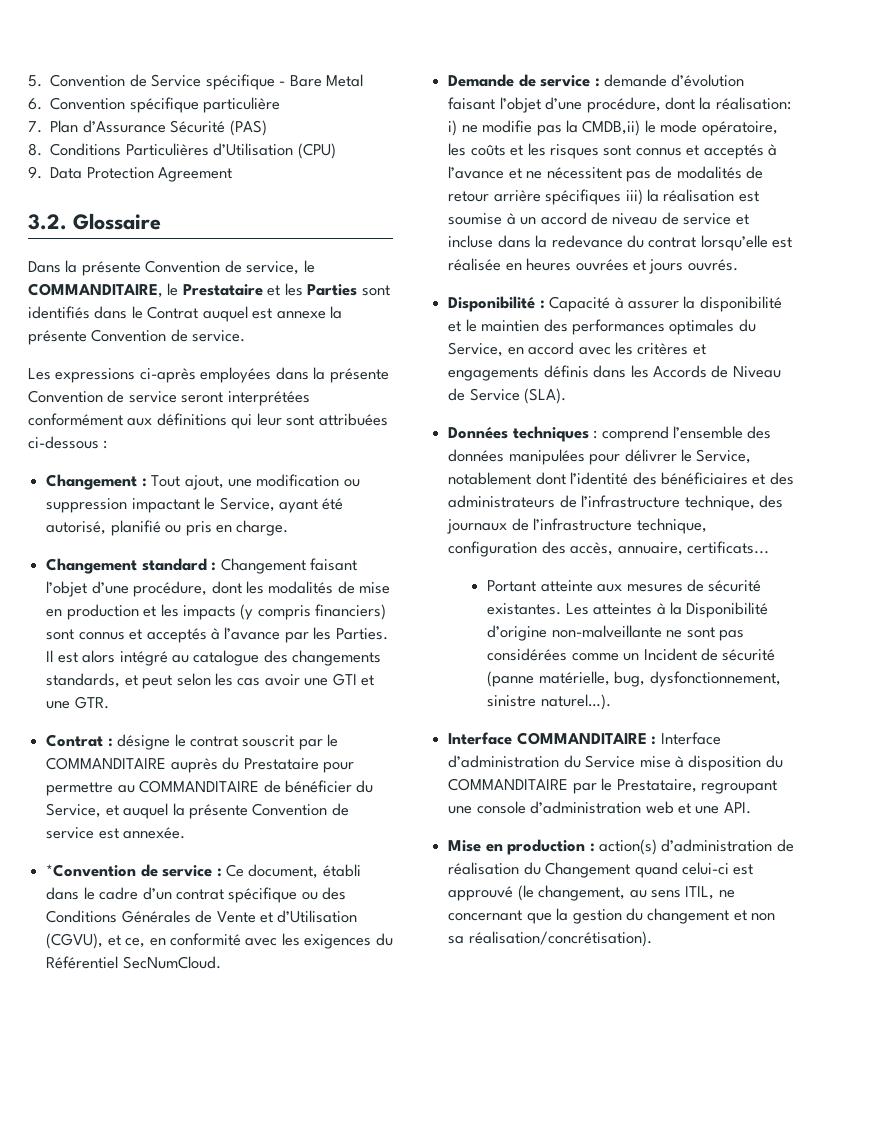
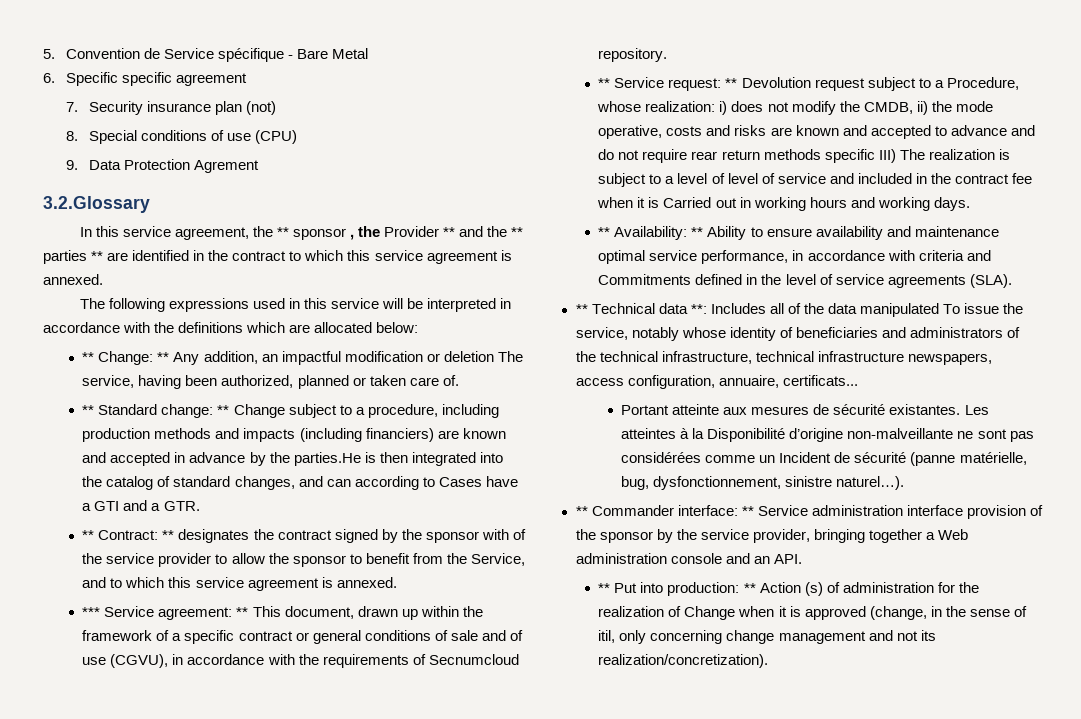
[50,97,281,113] [28,120,267,136] [28,143,336,159] [28,166,233,182] [28,213,161,230] [28,260,315,276] [28,283,390,298] [28,306,343,322] [28,329,246,345] [28,367,389,383] [28,390,310,406] [28,413,388,429] [28,436,108,449] [46,474,360,490] [46,497,344,513] [46,520,289,536] [46,558,357,574] [46,581,391,597] [46,604,387,620] [46,627,388,643] [46,650,382,666] [46,673,375,689] [46,696,109,709] [46,734,339,750] [46,757,354,773] [46,780,374,796] [46,803,349,819] [46,827,186,839] [46,864,361,879] [46,887,347,903] [46,910,358,923] [46,933,393,949] [46,956,221,969] [448,74,745,87] [448,97,791,113] [448,120,778,136] [448,143,778,159] [448,166,764,182] [448,189,759,205] [448,212,749,225] [448,235,793,251] [448,258,738,274] [448,296,782,312] [448,319,756,335] [448,342,706,357] [448,365,781,381] [448,388,567,404] [448,426,772,442] [448,449,752,465] [448,472,794,485] [448,495,783,511] [447,518,707,534] [448,541,614,557] Convention spécifique particulière // 7. Plan d’Assurance Sécurité (PAS) // 8. Conditions Particulières d’Utilisation (CPU) // 9. Data Protection Agreement // 3.2. Glossaire // Dans la présente Convention de service, le COMMANDITAIRE, le Prestataire et les Parties sont identifiés dans le Contrat auquel est annexe la présente Convention de service. // Les expressions ci-après employées dans la présente Convention de service seront interprétées conformément aux définitions qui leur sont attribuées ci-dessous : // Changement : Tout ajout, une modification ou suppression impactant le Service, ayant été autorisé, planifié ou pris en charge. // Changement standard : Changement faisant l’objet d’une procédure, dont les modalités de mise en production et les impacts (y compris financiers) sont connus et acceptés à l’avance par les Parties. Il est alors intégré au catalogue des changements standards, et peut selon les cas avoir une GTI et une GTR. // Contrat : désigne le contrat souscrit par le COMMANDITAIRE auprès du Prestataire pour permettre au COMMANDITAIRE de bénéficier du Service, et auquel la présente Convention de service est annexée. // *Convention de service : Ce document, établi dans le cadre d’un contrat spécifique ou des Conditions Générales de Vente et d’Utilisation (CGVU), et ce, en conformité avec les exigences du Référentiel SecNumCloud. // Demande de service : demande d’évolution faisant l’objet d’une procédure, dont la réalisation: i) ne modifie pas la CMDB,ii) le mode opératoire, les coûts et les risques sont connus et acceptés à l’avance et ne nécessitent pas de modalités de retour arrière spécifiques iii) la réalisation est soumise à un accord de niveau de service et incluse dans la redevance du contrat lorsqu’elle est réalisée en heures ouvrées et jours ouvrés. // Disponibilité : Capacité à assurer la disponibilité et le maintien des performances optimales du Service, en accord avec les critères et engagements définis dans les Accords de Niveau de Service (SLA). // Données techniques : comprend l’ensemble des données manipulées pour délivrer le Service, notablement dont l’identité des bénéficiaires et des administrateurs de l’infrastructure technique, des journaux de l’infrastructure technique, configuration des accès, -> [65,72,247,86] [65,101,276,115] [65,130,297,144] [65,159,259,173] [43,196,150,213] [79,226,524,240] [43,250,512,264] [43,274,103,285] [79,298,512,312] [43,322,419,333] [82,351,523,365] [82,375,459,389] [82,404,499,418] [82,428,506,442] [82,452,503,466] [82,476,518,490] [82,500,200,511] [82,529,526,543] [82,553,525,567] [82,577,397,591] [82,606,483,620] [82,630,523,644] [82,654,519,668] [598,48,668,62] [598,77,1019,91] [597,101,993,115] [598,125,1035,139] [598,149,1010,163] [598,173,1032,187] [597,197,970,211] [598,226,999,240] [598,250,991,264] [598,274,1012,288] [575,303,1024,317] [575,327,1020,341] [575,351,992,365] [575,375,715,389] Specific specific agreement // 7. Security insurance plan (not) // 8. Special conditions of use (CPU) // 9. Data Protection Agrement // 3.2.Glossary // In this service agreement, the ** sponsor , the Provider ** and the ** parties ** are identified in the contract to which this service agreement is annexed. // The following expressions used in this service will be interpreted in accordance with the definitions which are allocated below: // ** Change: ** Any addition, an impactful modification or deletion The service, having been authorized, planned or taken care of. // ** Standard change: ** Change subject to a procedure, including production methods and impacts (including financiers) are known and accepted in advance by the parties.He is then integrated into the catalog of standard changes, and can according to Cases have a GTI and a GTR. // ** Contract: ** designates the contract signed by the sponsor with of the service provider to allow the sponsor to benefit from the Service, and to which this service agreement is annexed. // *** Service agreement: ** This document, drawn up within the framework of a specific contract or general conditions of sale and of use (CGVU), in accordance with the requirements of Secnumcloud repository. // ** Service request: ** Devolution request subject to a Procedure, whose realization: i) does not modify the CMDB, ii) the mode operative, costs and risks are known and accepted to advance and do not require rear return methods specific III) The realization is subject to a level of level of service and included in the contract fee when it is Carried out in working hours and working days. // ** Availability: ** Ability to ensure availability and maintenance optimal service performance, in accordance with criteria and Commitments defined in the level of service agreements (SLA). // ** Technical data **: Includes all of the data manipulated To issue the service, notably whose identity of beneficiaries and administrators of the technical infrastructure, technical infrastructure newspapers, access configuration,
[448,732,721,745] [448,755,783,771] [448,778,777,794] [448,801,751,814] [448,839,794,855] [448,862,754,878] [448,885,735,901] [448,908,776,924] [448,931,652,947] Interface COMMANDITAIRE : Interface d’administration du Service mise à disposition du COMMANDITAIRE par le Prestataire, regroupant une console d’administration web et une API. // Mise en production : action(s) d’administration de réalisation du Changement quand celui-ci est approuvé (le changement, au sens ITIL, ne concernant que la gestion du changement et non sa réalisation/concrétisation). -> [575,505,1043,519] [575,529,968,543] [575,553,802,564] [598,582,979,596] [598,606,1027,620] [598,630,936,644] [598,654,769,668] ** Commander interface: ** Service administration interface provision of the sponsor by the service provider, bringing together a Web administration console and an API. // ** Put into production: ** Action (s) of administration for the realization of Change when it is approved (change, in the sense of itil, only concerning change management and not its realization/concretization).

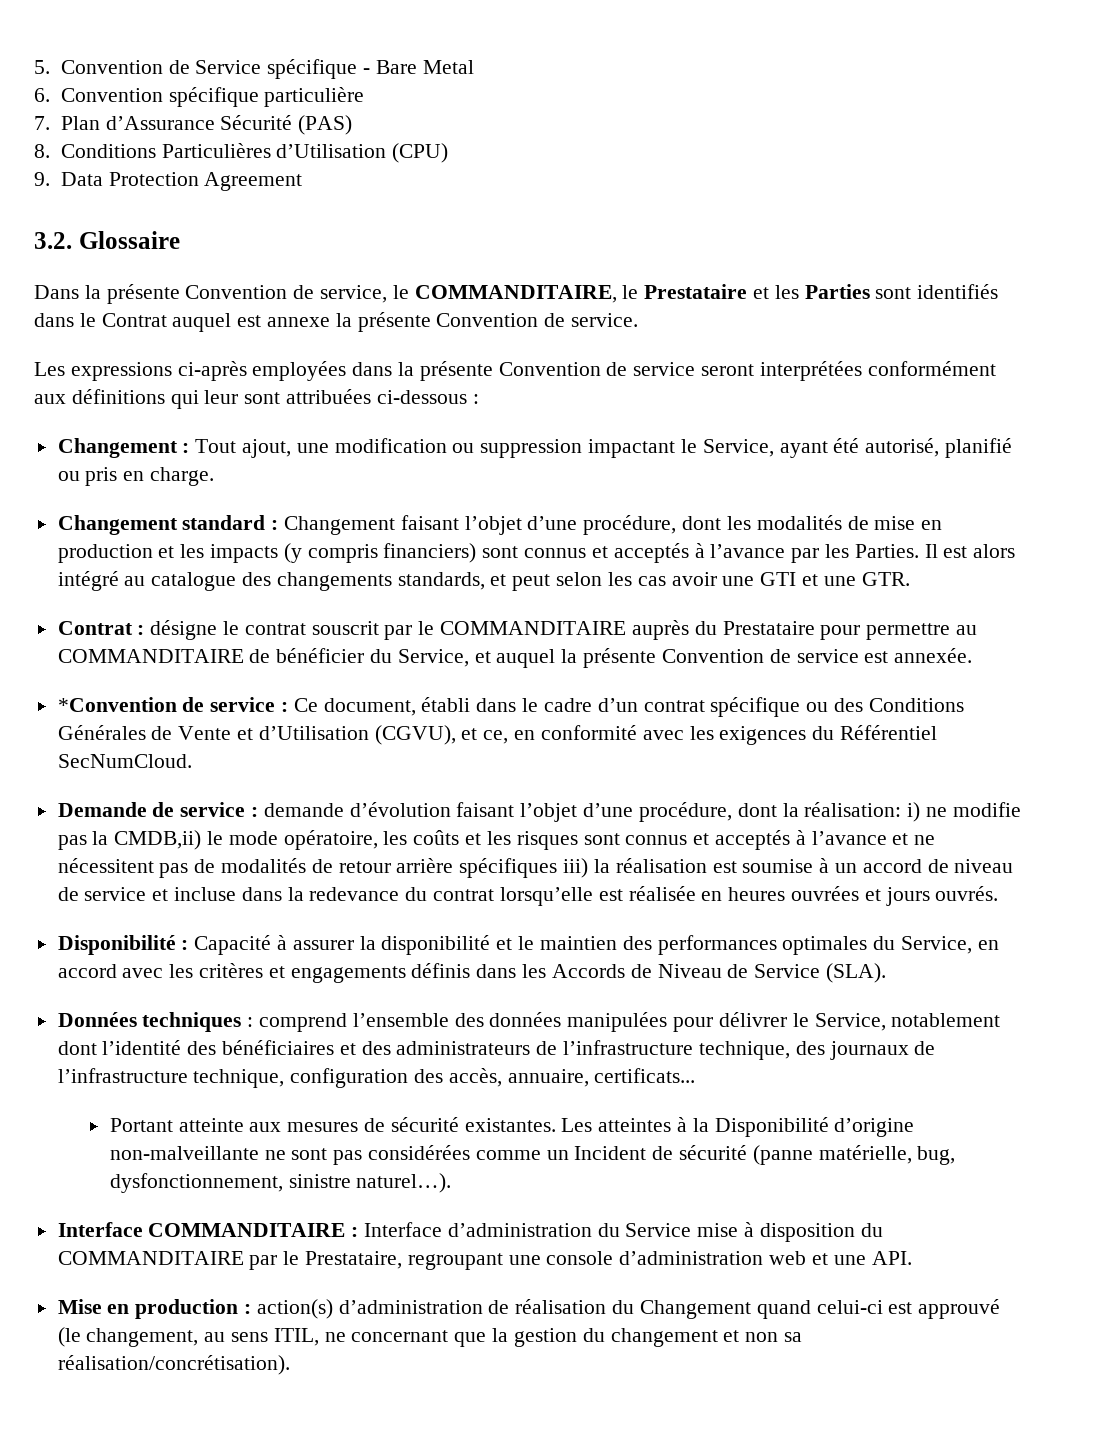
[65,72,247,86] [65,101,276,115] [65,130,297,144] [65,159,259,173] [43,196,150,213] [79,226,524,240] [43,250,512,264] [43,274,103,285] [79,298,512,312] [43,322,419,333] [82,351,523,365] [82,375,459,389] [82,404,499,418] [82,428,506,442] [82,452,503,466] [82,476,518,490] [82,500,200,511] [82,529,526,543] [82,553,525,567] [82,577,397,591] [82,606,483,620] [82,630,523,644] [82,654,519,668] [598,48,668,62] [598,77,1019,91] [597,101,993,115] [598,125,1035,139] [598,149,1010,163] [598,173,1032,187] [597,197,970,211] [598,226,999,240] [598,250,991,264] [598,274,1012,288] [575,303,1024,317] [575,327,1020,341] [575,351,992,365] [575,375,715,389] Specific specific agreement // 7. Security insurance plan (not) // 8. Special conditions of use (CPU) // 9. Data Protection Agrement // 3.2.Glossary // In this service agreement, the ** sponsor , the Provider ** and the ** parties ** are identified in the contract to which this service agreement is annexed. // The following expressions used in this service will be interpreted in accordance with the definitions which are allocated below: // ** Change: ** Any addition, an impactful modification or deletion The service, having been authorized, planned or taken care of. // ** Standard change: ** Change subject to a procedure, including production methods and impacts (including financiers) are known and accepted in advance by the parties.He is then integrated into the catalog of standard changes, and can according to Cases have a GTI and a GTR. // ** Contract: ** designates the contract signed by the sponsor with of the service provider to allow the sponsor to benefit from the Service, and to which this service agreement is annexed. // *** Service agreement: ** This document, drawn up within the framework of a specific contract or general conditions of sale and of use (CGVU), in accordance with the requirements of Secnumcloud repository. // ** Service request: ** Devolution request subject to a Procedure, whose realization: i) does not modify the CMDB, ii) the mode operative, costs and risks are known and accepted to advance and do not require rear return methods specific III) The realization is subject to a level of level of service and included in the contract fee when it is Carried out in working hours and working days. // ** Availability: ** Ability to ensure availability and maintenance optimal service performance, in accordance with criteria and Commitments defined in the level of service agreements (SLA). // ** Technical data **: Includes all of the data manipulated To issue the service, notably whose identity of beneficiaries and administrators of the technical infrastructure, technical infrastructure newspapers, access configuration, -> [60,87,365,107] [34,115,353,135] [34,143,449,163] [34,172,303,191] [34,231,180,249] [34,284,999,304] [34,312,639,332] [34,361,996,381] [34,389,479,409] [57,438,1012,458] [57,467,215,486] [57,515,943,535] [57,543,1016,563] [57,571,910,591] [57,620,977,640] [57,648,973,668] [57,697,964,717] [57,725,937,745] [57,754,192,768] [57,802,1021,822] [57,830,936,850] [57,858,1014,878] [57,886,999,906] [57,935,999,955] [57,963,886,983] [57,1012,1001,1032] [57,1040,936,1060] [57,1068,502,1088] Convention spécifique particulière // 7. Plan d’Assurance Sécurité (PAS) // 8. Conditions Particulières d’Utilisation (CPU) // 9. Data Protection Agreement // 3.2. Glossaire // Dans la présente Convention de service, le COMMANDITAIRE, le Prestataire et les Parties sont identifiés dans le Contrat auquel est annexe la présente Convention de service. // Les expressions ci-après employées dans la présente Convention de service seront interprétées conformément aux définitions qui leur sont attribuées ci-dessous : // Changement : Tout ajout, une modification ou suppression impactant le Service, ayant été autorisé, planifié ou pris en charge. // Changement standard : Changement faisant l’objet d’une procédure, dont les modalités de mise en production et les impacts (y compris financiers) sont connus et acceptés à l’avance par les Parties. Il est alors intégré au catalogue des changements standards, et peut selon les cas avoir une GTI et une GTR. // Contrat : désigne le contrat souscrit par le COMMANDITAIRE auprès du Prestataire pour permettre au COMMANDITAIRE de bénéficier du Service, et auquel la présente Convention de service est annexée. // *Convention de service : Ce document, établi dans le cadre d’un contrat spécifique ou des Conditions Générales de Vente et d’Utilisation (CGVU), et ce, en conformité avec les exigences du Référentiel SecNumCloud. // Demande de service : demande d’évolution faisant l’objet d’une procédure, dont la réalisation: i) ne modifie pas la CMDB,ii) le mode opératoire, les coûts et les risques sont connus et acceptés à l’avance et ne nécessitent pas de modalités de retour arrière spécifiques iii) la réalisation est soumise à un accord de niveau de service et incluse dans la redevance du contrat lorsqu’elle est réalisée en heures ouvrées et jours ouvrés. // Disponibilité : Capacité à assurer la disponibilité et le maintien des performances optimales du Service, en accord avec les critères et engagements définis dans les Accords de Niveau de Service (SLA). // Données techniques : comprend l’ensemble des données manipulées pour délivrer le Service, notablement dont l’identité des bénéficiaires et des administrateurs de l’infrastructure technique, des journaux de l’infrastructure technique, configuration des accès,
[575,505,1043,519] [575,529,968,543] [575,553,802,564] [598,582,979,596] [598,606,1027,620] [598,630,936,644] [598,654,769,668] ** Commander interface: ** Service administration interface provision of the sponsor by the service provider, bringing together a Web administration console and an API. // ** Put into production: ** Action (s) of administration for the realization of Change when it is approved (change, in the sense of itil, only concerning change management and not its realization/concretization). -> [57,1222,883,1242] [57,1251,912,1270] [57,1299,1001,1319] [57,1327,802,1347] [57,1355,290,1375] Interface COMMANDITAIRE : Interface d’administration du Service mise à disposition du COMMANDITAIRE par le Prestataire, regroupant une console d’administration web et une API. // Mise en production : action(s) d’administration de réalisation du Changement quand celui-ci est approuvé (le changement, au sens ITIL, ne concernant que la gestion du changement et non sa réalisation/concrétisation).

